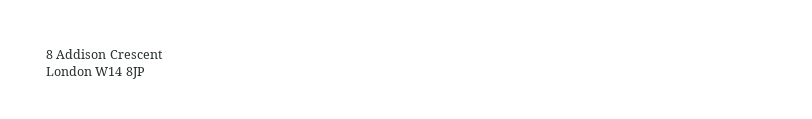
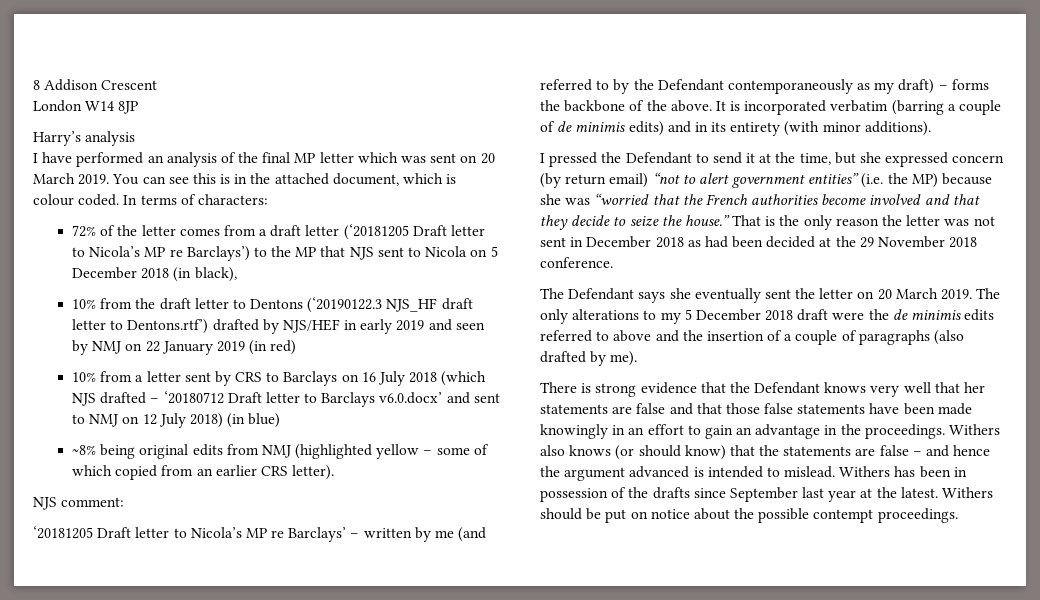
(145, 73) none -> [33,131,136,146] [33,152,495,167] [33,173,457,186] [33,194,268,206] [71,224,485,240] [71,246,498,261] [71,267,237,282] [71,297,473,313] [71,319,485,334] [71,340,297,355] [71,371,487,386] [71,391,500,407] [71,413,281,428] [71,444,489,459] [71,465,335,480] [33,497,125,510] [33,526,487,542] [540,79,989,94] [540,100,1002,115] [540,121,931,136] [540,152,1005,167] [540,172,993,188] [540,193,980,205] [540,215,995,230] [540,236,978,248] [540,257,613,268] [540,288,1001,303] [540,309,995,324] [540,330,965,345] [540,351,638,366] [540,382,986,397] [540,403,972,415] [540,424,1001,439] [540,445,991,460] [540,466,967,481] [540,487,994,502] [540,508,958,523] // Harry’s analysis // I have performed an analysis of the final MP letter which was sent on 20 March 2019. You can see this is in the attached document, which is colour coded. In terms of characters: // 72% of the letter comes from a draft letter (‘20181205 Draft letter to Nicola’s MP re Barclays’) to the MP that NJS sent to Nicola on 5 December 2018 (in black), // 10% from the draft letter to Dentons (‘20190122.3 NJS_HF draft letter to Dentons.rtf’) drafted by NJS/HEF in early 2019 and seen by NMJ on 22 January 2019 (in red) // 10% from a letter sent by CRS to Barclays on 16 July 2018 (which NJS drafted – ‘20180712 Draft letter to Barclays v6.0.docx’ and sent to NMJ on 12 July 2018) (in blue) // ~8% being original edits from NMJ (highlighted yellow – some of which copied from an earlier CRS letter). // NJS comment: // ‘20181205 Draft letter to Nicola’s MP re Barclays’ – written by me (and referred to by the Defendant contemporaneously as my draft) – forms the backbone of the above. It is incorporated verbatim (barring a couple of de minimis edits) and in its entirety (with minor additions). // I pressed the Defendant to send it at the time, but she expressed concern (by return email) “not to alert government entities” (i.e. the MP) because she was “worried that the French authorities become involved and that they decide to seize the house.” That is the only reason the letter was not sent in December 2018 as had been decided at the 29 November 2018 conference. // The Defendant says she eventually sent the letter on 20 March 2019. The only alterations to my 5 December 2018 draft were the de minimis edits referred to above and the insertion of a couple of paragraphs (also drafted by me). // There is strong evidence that the Defendant knows very well that her statements are false and that those false statements have been made knowingly in an effort to gain an advantage in the proceedings. Withers also knows (or should know) that the statements are false – and hence the argument advanced is intended to mislead. Withers has been in possession of the drafts since September last year at the latest. Withers should be put on notice about the possible contempt proceedings.

